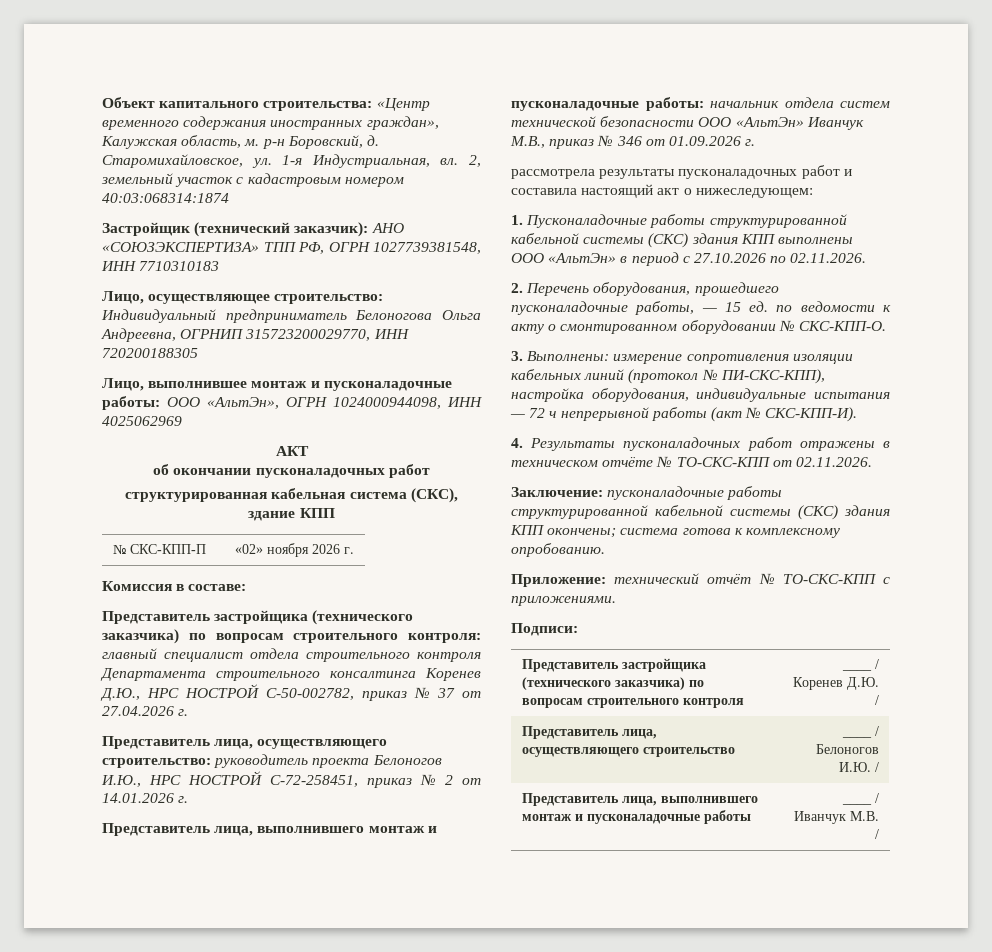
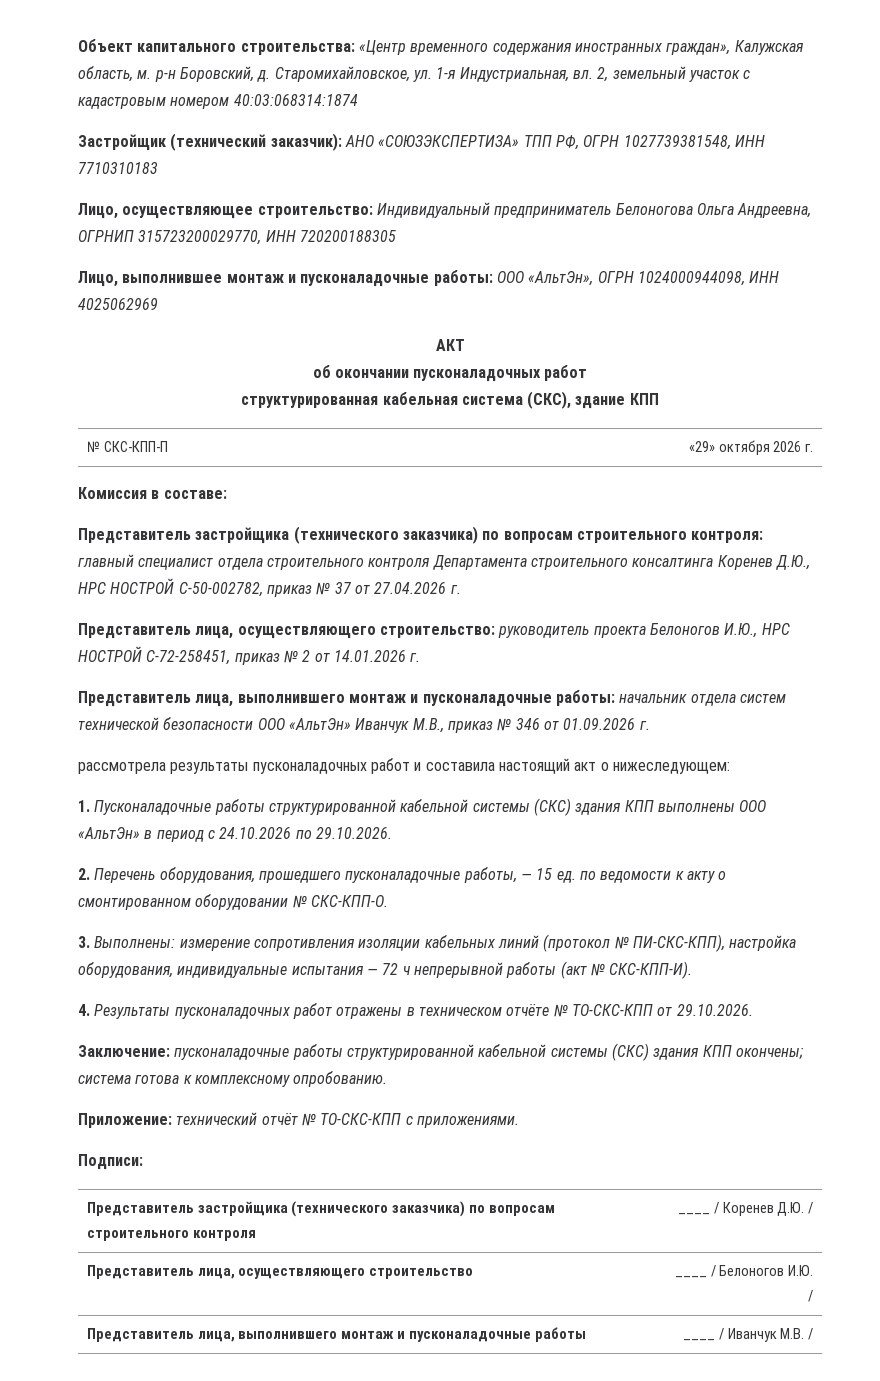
[234,543,309,557] «02» ноября -> [688,440,770,455] «29» октября
[693,253,867,263] 27.10.2026 по 02.11.2026. -> [219,827,392,839] 24.10.2026 по 29.10.2026.
[795,457,872,467] 02.11.2026. -> [676,1004,753,1016] 29.10.2026.

